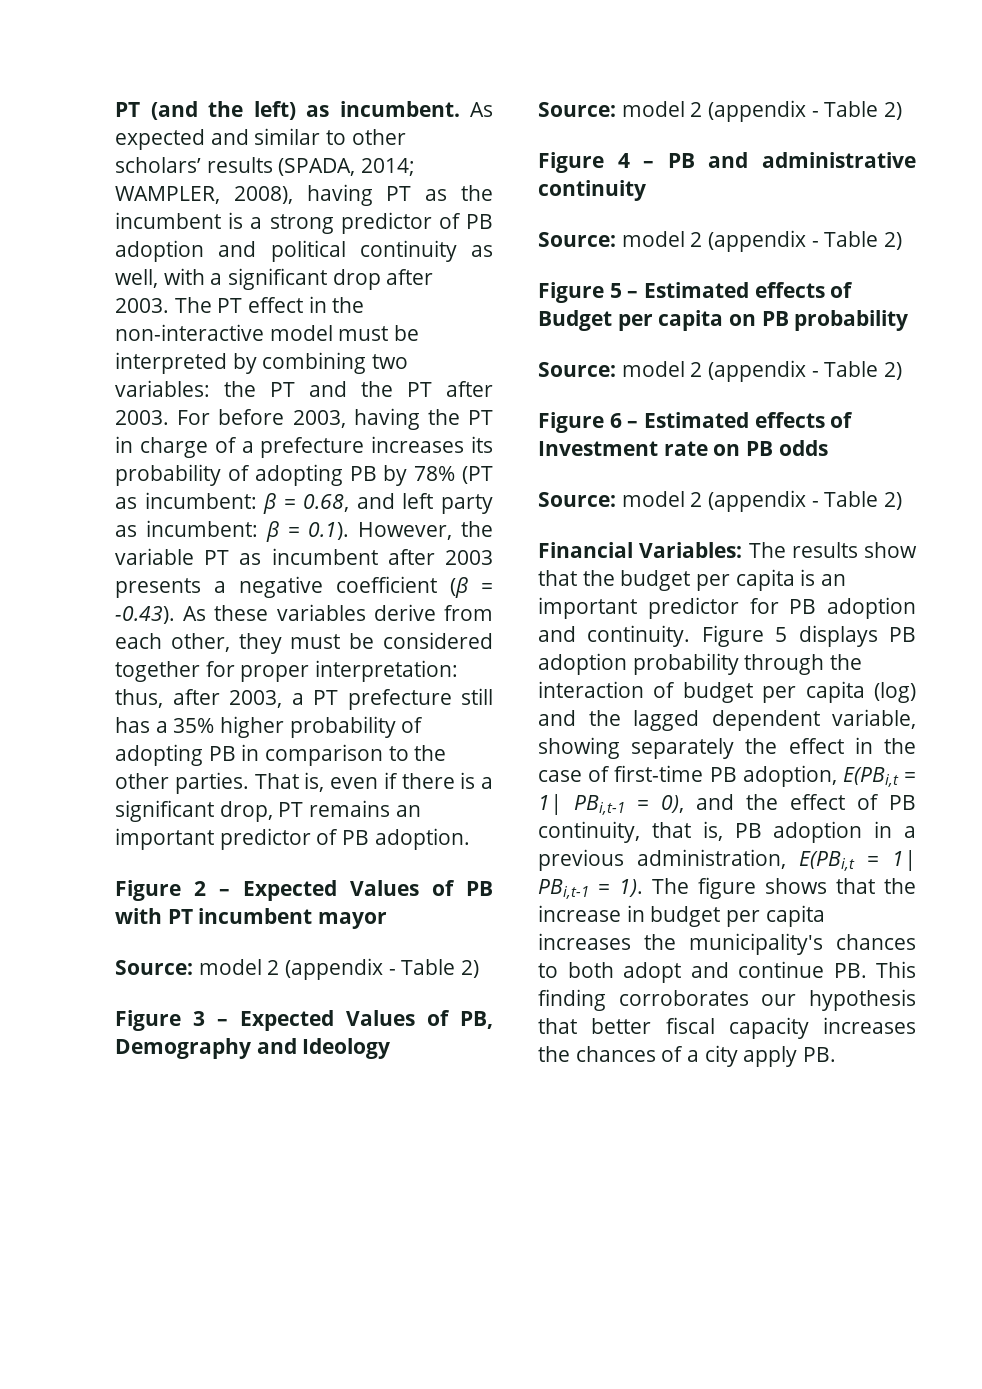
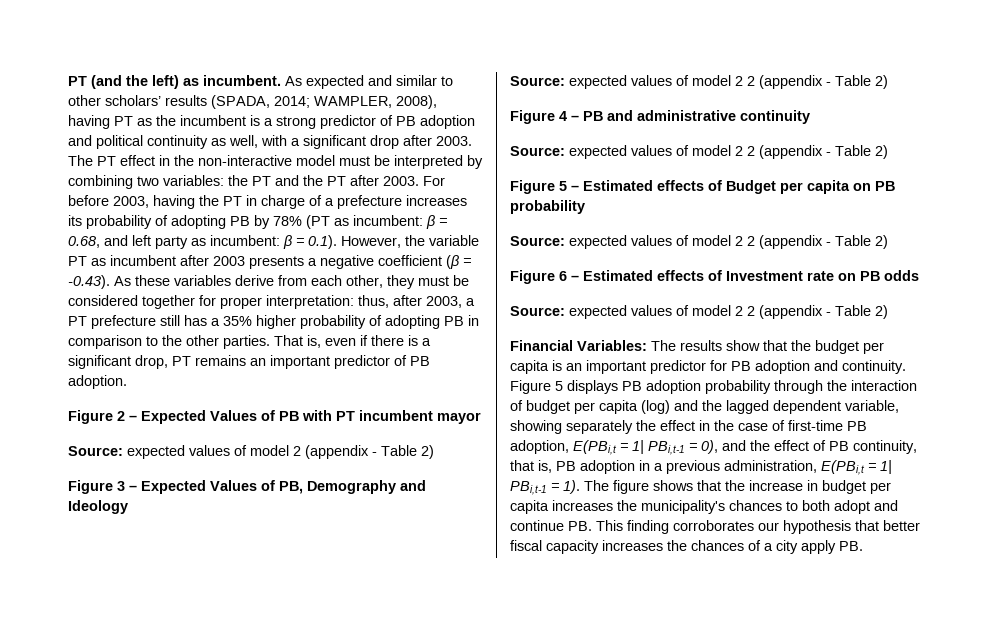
(193, 967) none -> [127,445,247,459] expected values of
[621,101,703,117] model 2 -> [569,75,755,89] expected values of model 2 2
[621,231,703,247] model 2 -> [569,145,755,159] expected values of model 2 2
[621,361,703,377] model 2 -> [569,235,755,249] expected values of model 2 2
[621,491,703,507] model 2 -> [569,305,755,319] expected values of model 2 2

